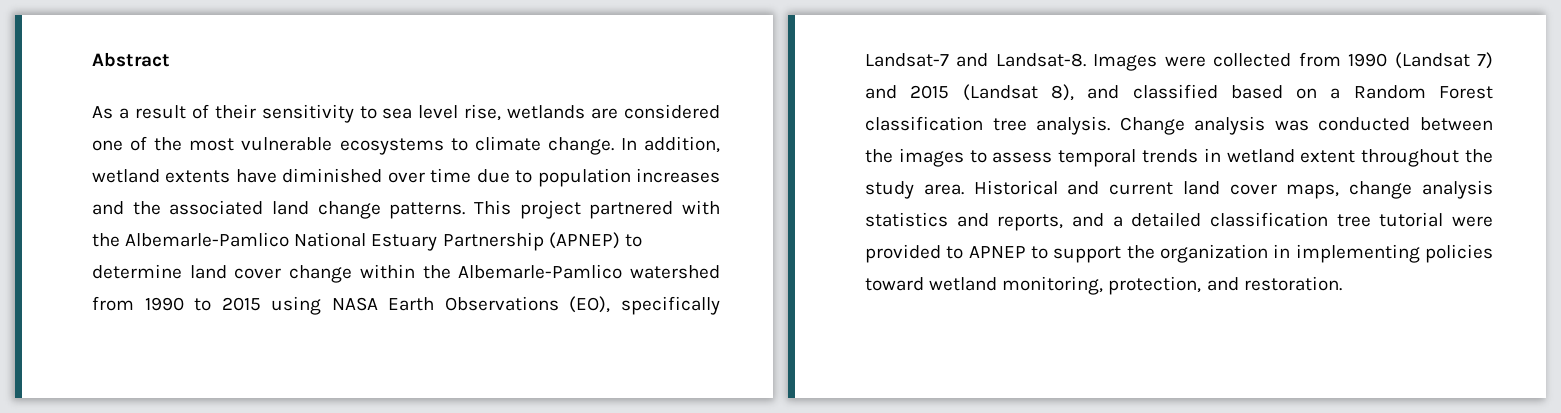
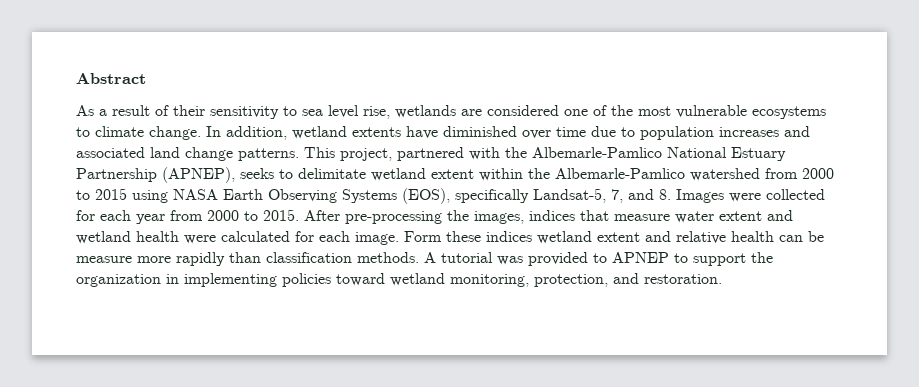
[132,201,161,215] the -> (810, 131) none
[519,200,581,219] project -> [340,148,392,161] project,
[548,232,642,249] [92,264,353,283] (APNEP) to determine land cover change -> [162,167,474,183] (APNEP), seeks to delimitate wetland extent
[144,297,184,311] 1990 -> [802,168,834,179] 2000
[444,296,720,315] [865,52,1493,71] [865,84,1493,101] [865,116,1493,135] [865,148,1493,167] [865,180,1493,199] [865,212,1493,231] Observations (EO), specifically Landsat-7 and Landsat-8. Images were collected from 1990 (Landsat 7) and 2015 (Landsat 8), and classified based on a Random Forest classification tree analysis. Change analysis was conducted between the images to assess temporal trends in wetland extent throughout the study area. Historical and current land cover maps, change analysis statistics and reports, and a detailed classification tree tutorial were -> [268,188,825,204] [76,209,793,224] [76,231,824,245] [76,252,523,266] Observing Systems (EOS), specifically Landsat-5, 7, and 8. Images were collected for each year from 2000 to 2015. After pre-processing the images, indices that measure water extent and wetland health were calculated for each image. Form these indices wetland extent and relative health can be measure more rapidly than classification methods. A tutorial was

